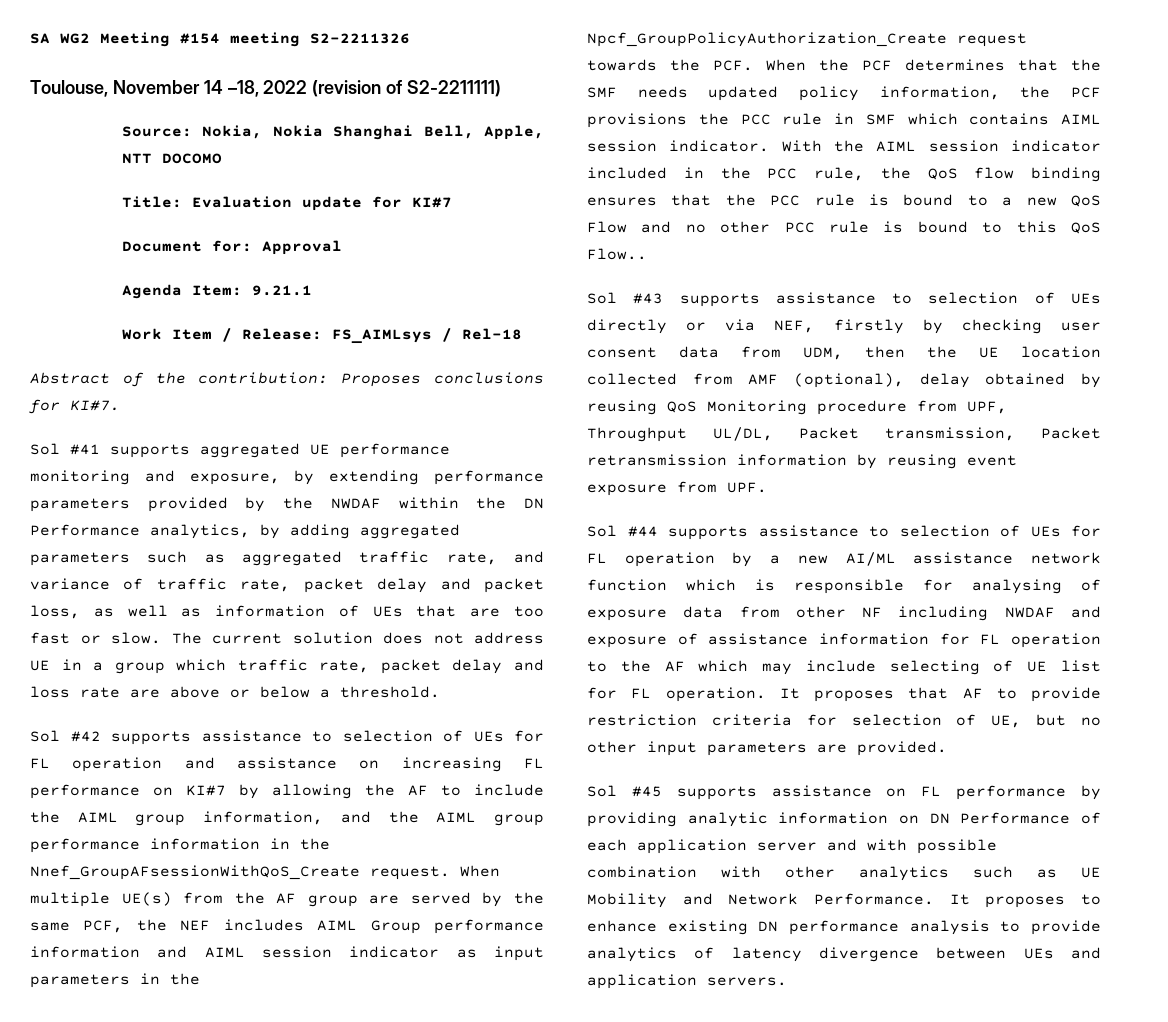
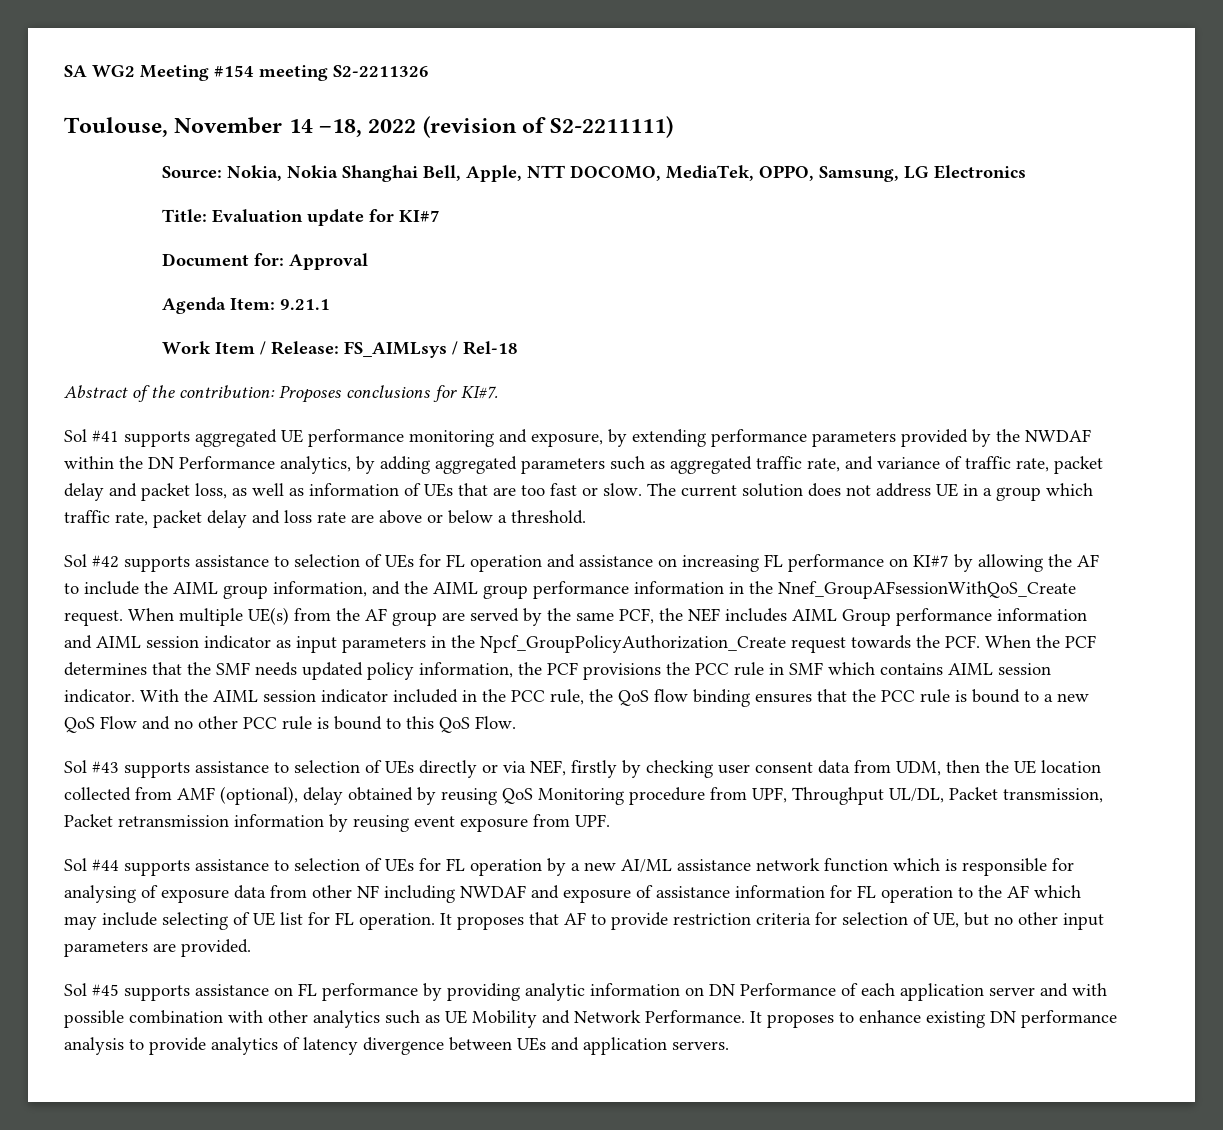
[161,153,222,164] DOCOMO -> [569,165,1026,182] DOCOMO, MediaTek, OPPO, Samsung, LG Electronics
[587,248,647,260] Flow.. -> [475,716,516,729] Flow.

